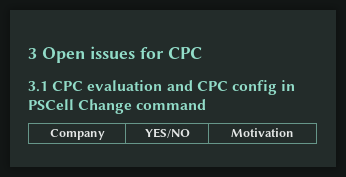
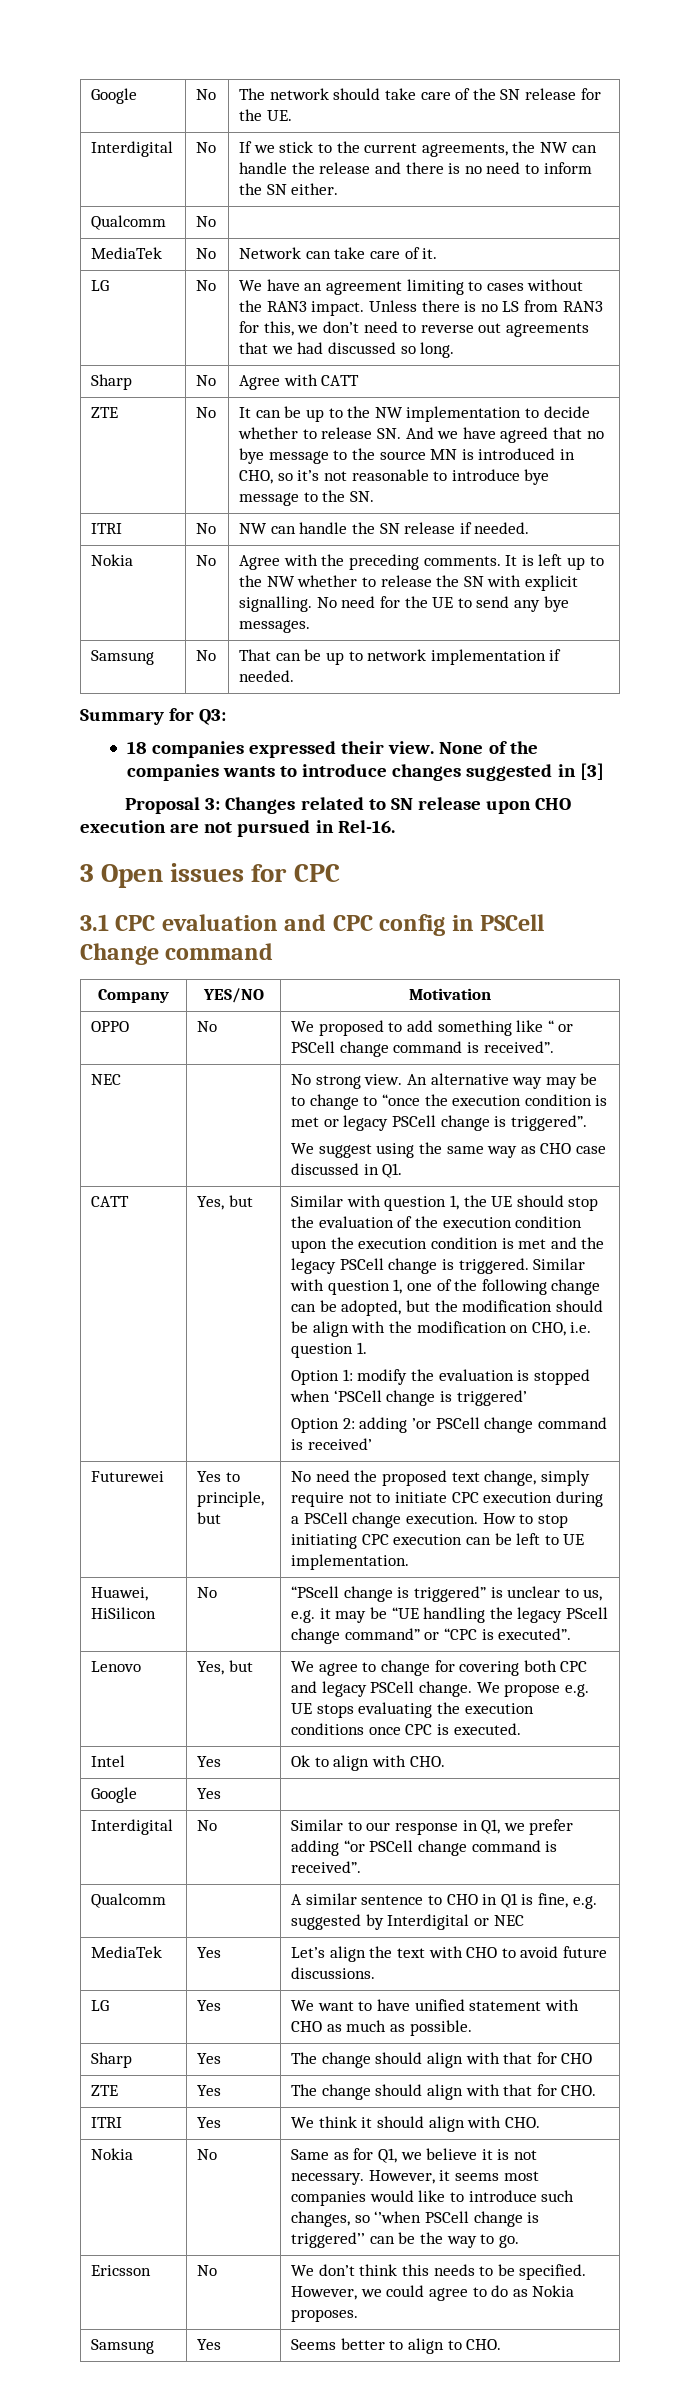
(28, 53) none -> [91,88,138,104] [196,89,217,100] [239,88,601,100] [239,109,292,121] [91,141,174,157] [196,142,217,153] [239,141,597,157] [239,162,592,174] [239,183,339,195] [91,215,167,230] [196,216,217,227] [91,247,163,259] [196,248,217,259] [239,247,438,259] [91,280,110,291] [196,280,217,291] [239,279,584,295] [239,300,603,316] [239,321,589,337] [239,342,455,358] [91,374,133,390] [196,375,217,386] [239,374,360,390] [91,407,119,418] [196,407,217,418] [239,406,590,422] [238,427,604,443] [239,448,575,464] [239,469,550,485] [239,490,374,506] [91,523,123,534] [196,523,217,534] [239,522,530,534] [91,554,134,566] [196,555,217,566] [239,554,604,570] [239,575,578,591] [239,596,569,612] [239,620,311,633] [91,650,155,665] [196,650,217,661] [239,649,562,665] [239,670,295,682] [80,708,227,725] [126,741,538,758] [126,763,604,781] [125,797,572,814] [80,820,395,837] Google | No | The network should take care of the SN release for the UE. // Interdigital | No | If we stick to the current agreements, the NW can handle the release and there is no need to inform the SN either. // Qualcomm | No | // MediaTek | No | Network can take care of it. // LG | No | We have an agreement limiting to cases without the RAN3 impact. Unless there is no LS from RAN3 for this, we don’t need to reverse out agreements that we had discussed so long. // Sharp | No | Agree with CATT // ZTE | No | It can be up to the NW implementation to decide whether to release SN. And we have agreed that no bye message to the source MN is introduced in CHO, so it’s not reasonable to introduce bye message to the SN. // ITRI | No | NW can handle the SN release if needed. // Nokia | No | Agree with the preceding comments. It is left up to the NW whether to release the SN with explicit signalling. No need for the UE to send any bye messages. // Samsung | No | That can be up to network implementation if needed. // Summary for Q3: // 18 companies expressed their view. None of the companies wants to introduce changes suggested in [3] // Proposal 3: Changes related to SN release upon CHO execution are not pursued in Rel-16. //
(294, 132) none -> [91,1021,130,1032] [197,1021,218,1032] [291,1020,574,1036] [291,1041,554,1057] [91,1074,122,1085] [291,1073,598,1089] [291,1094,608,1110] [291,1115,587,1131] [291,1142,606,1158] [291,1163,403,1178] [91,1196,130,1207] [197,1195,253,1210] [291,1195,599,1211] [291,1216,583,1228] [291,1237,605,1253] [291,1258,586,1274] [290,1279,601,1295] [291,1300,603,1316] [291,1321,592,1337] [291,1342,367,1358] [291,1369,590,1385] [290,1390,527,1406] [291,1417,607,1433] [291,1438,372,1450] [91,1471,165,1482] [197,1471,240,1482] [197,1491,265,1507] [197,1512,222,1524] [291,1470,590,1486] [291,1491,603,1507] [291,1512,568,1528] [291,1533,585,1549] [291,1554,410,1570] [91,1587,149,1601] [91,1607,157,1619] [197,1587,218,1598] [291,1586,603,1602] [291,1607,608,1623] [291,1628,572,1644] [91,1661,142,1672] [197,1660,253,1675] [291,1660,588,1676] [291,1681,589,1697] [291,1702,534,1718] [291,1723,521,1735] [91,1755,126,1767] [197,1756,222,1767] [291,1755,445,1771] [91,1787,138,1803] [197,1788,222,1799] [91,1819,174,1835] [197,1820,218,1831] [291,1819,574,1835] [291,1840,558,1856] [291,1861,362,1873] [91,1893,167,1908] [291,1893,597,1909] [291,1914,524,1930] [91,1946,163,1958] [197,1947,222,1958] [291,1946,607,1962] [291,1967,376,1979] [91,2000,110,2011] [197,2000,222,2011] [291,1999,579,2011] [291,2020,472,2036] [91,2052,133,2068] [197,2053,222,2064] [291,2052,593,2068] [91,2085,119,2096] [197,2085,222,2096] [291,2084,597,2100] [91,2117,123,2128] [197,2117,222,2128] [291,2116,540,2132] [91,2148,134,2160] [197,2149,218,2160] [291,2148,537,2163] [291,2170,539,2185] [291,2190,575,2206] [291,2211,540,2227] [291,2232,519,2248] [91,2265,152,2276] [197,2265,218,2276] [291,2264,587,2280] [291,2285,575,2301] [291,2309,359,2322] [91,2339,155,2354] [197,2339,222,2350] [291,2338,502,2354] // OPPO | No | We proposed to add something like “ or PSCell change command is received”. // NEC | | No strong view. An alternative way may be to change to “once the execution condition is met or legacy PSCell change is triggered”. // We suggest using the same way as CHO case discussed in Q1. // CATT | Yes, but | Similar with question 1, the UE should stop the evaluation of the execution condition upon the execution condition is met and the legacy PSCell change is triggered. Similar with question 1, one of the following change can be adopted, but the modification should be align with the modification on CHO, i.e. question 1. // Option 1: modify the evaluation is stopped when ‘PSCell change is triggered’ // Option 2: adding ’or PSCell change command is received’ // Futurewei | Yes to principle, but | No need the proposed text change, simply require not to initiate CPC execution during a PSCell change execution. How to stop initiating CPC execution can be left to UE implementation. // Huawei, HiSilicon | No | “PScell change is triggered” is unclear to us, e.g. it may be “UE handling the legacy PScell change command” or “CPC is executed”. // Lenovo | Yes, but | We agree to change for covering both CPC and legacy PSCell change. We propose e.g. UE stops evaluating the execution conditions once CPC is executed. // Intel | Yes | Ok to align with CHO. // Google | Yes | // Interdigital | No | Similar to our response in Q1, we prefer adding “or PSCell change command is received”. // Qualcomm | | A similar sentence to CHO in Q1 is fine, e.g. suggested by Interdigital or NEC // MediaTek | Yes | Let’s align the text with CHO to avoid future discussions. // LG | Yes | We want to have unified statement with CHO as much as possible. // Sharp | Yes | The change should align with that for CHO // ZTE | Yes | The change should align with that for CHO. // ITRI | Yes | We think it should align with CHO. // Nokia | No | Same as for Q1, we believe it is not necessary. However, it seems most companies would like to introduce such changes, so ‘’when PSCell change is triggered’’ can be the way to go. // Ericsson | No | We don’t think this needs to be specified. However, we could agree to do as Nokia proposes. // Samsung | Yes | Seems better to align to CHO.

